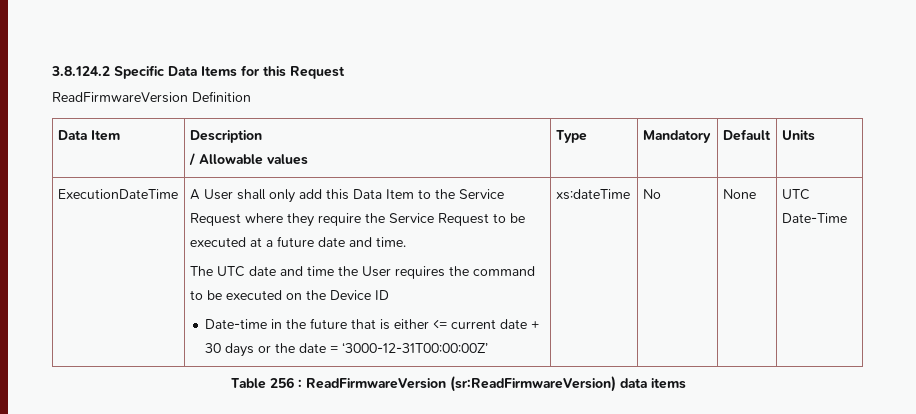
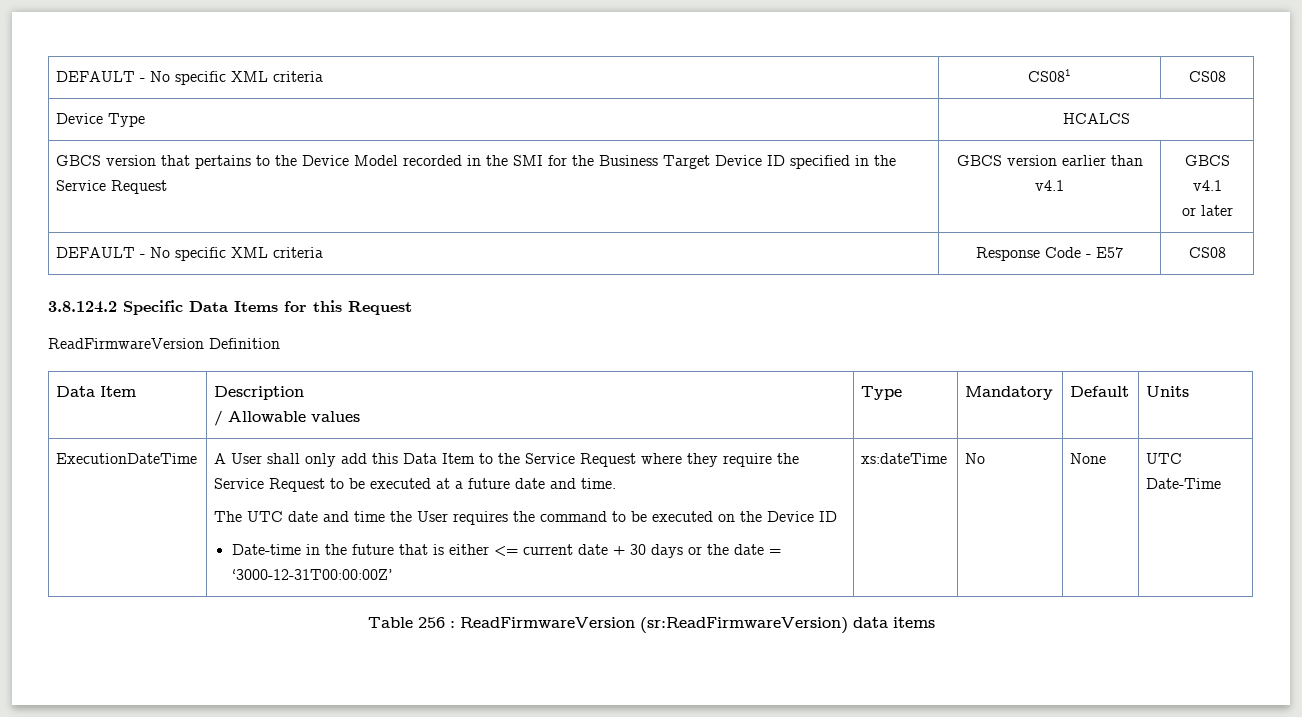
(51, 71) none -> [56,71,324,85] [1028,69,1071,82] [1188,71,1226,82] [56,113,146,127] [1062,113,1130,124] [56,155,897,169] [56,180,168,194] [956,155,1143,166] [1035,180,1064,191] [1184,155,1230,166] [1192,180,1222,191] [1181,205,1233,216] [56,247,324,261] [975,247,1123,261] [1188,247,1226,258] DEFAULT - No specific XML criteria | CS081 | CS08 // Device Type | HCALCS // GBCS version that pertains to the Device Model recorded in the SMI for the Business Target Device ID specified in the Service Request | GBCS version earlier than v4.1 | GBCS v4.1 // or later // DEFAULT - No specific XML criteria | Response Code - E57 | CS08 //

